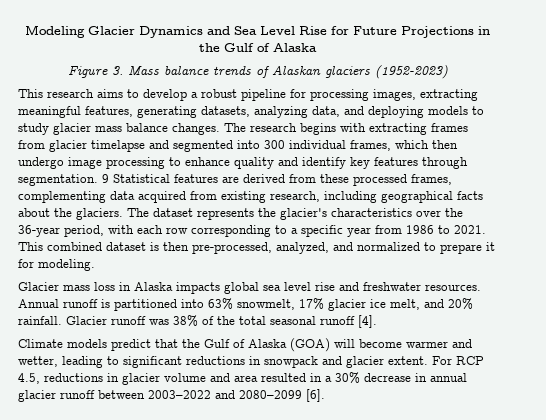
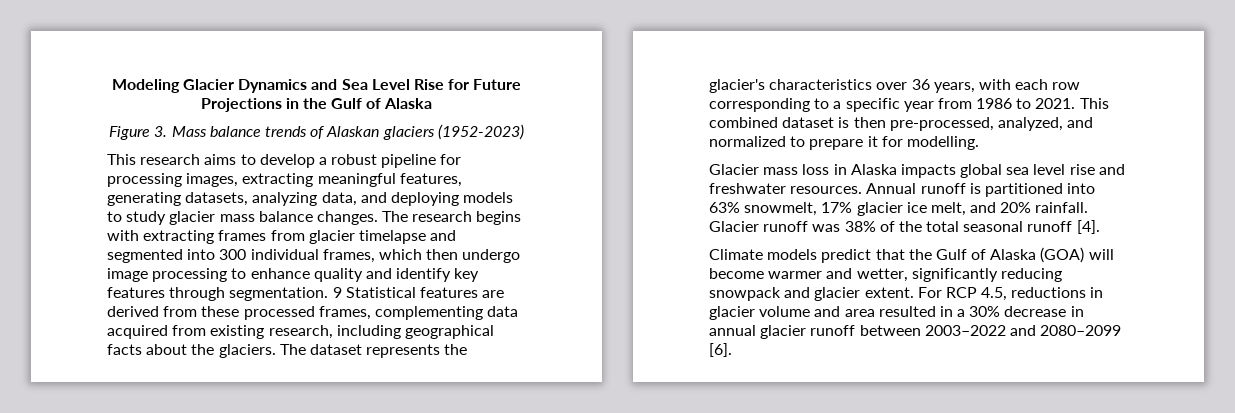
[445,208,463,217] [18,225,104,237] the 36-year period, -> [911,79,975,93] 36 years,
[38,259,95,271] modeling. -> [906,136,979,150] modelling.
[62,356,261,368] leading to significant reductions in -> [911,268,1062,282] significantly reducing

